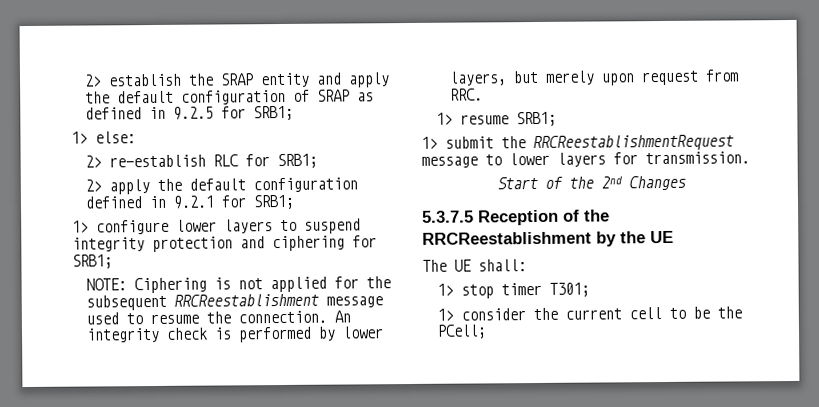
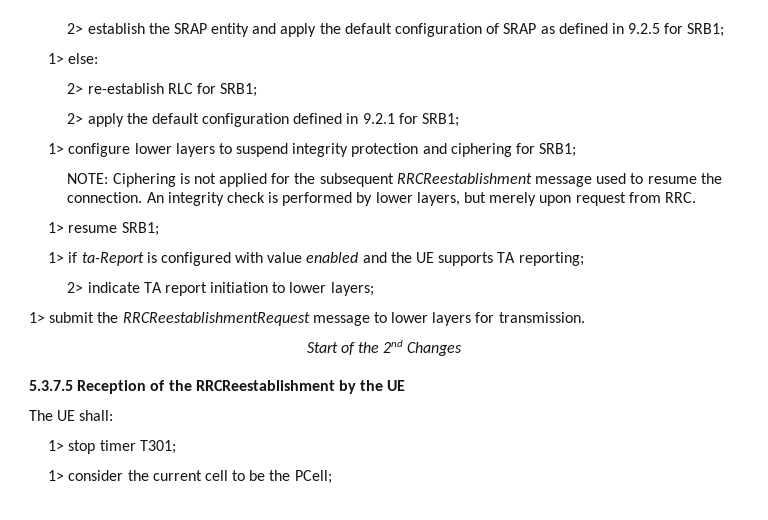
(557, 119) none -> [48,252,584,266] [67,282,374,296] // 1> if ta-Report is configured with value enabled and the UE supports TA reporting; // 2> indicate TA report initiation to lower layers;

